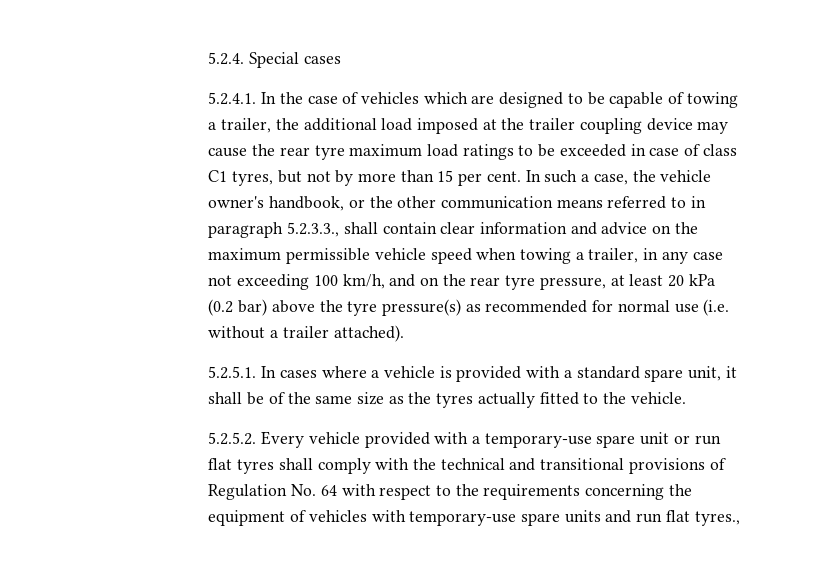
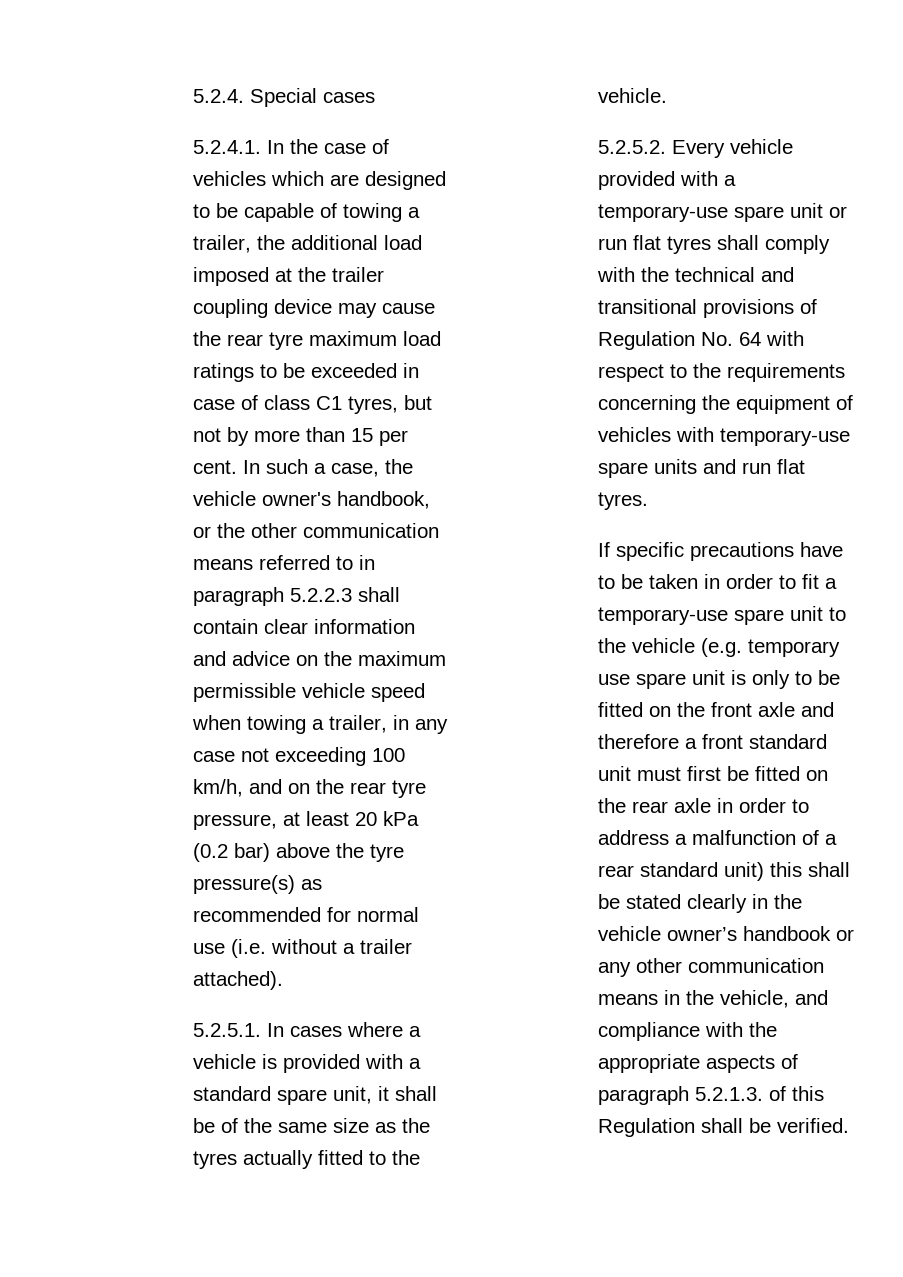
[287,222,340,237] 5.2.3.3., -> [289,588,352,602] 5.2.2.3
[694,511,740,526] tyres., -> [597,492,648,510] [597,542,843,561] [597,574,837,589] [597,606,846,625] [597,638,840,657] [597,670,840,689] [597,702,834,717] [597,734,827,749] [597,766,828,781] [597,798,809,813] [597,830,837,845] [597,862,850,881] [597,894,802,913] [597,926,854,941] [597,958,824,977] [597,990,828,1008] [597,1022,777,1041] [597,1054,798,1073] [597,1086,824,1105] [597,1118,849,1137] tyres. // If specific precautions have to be taken in order to fit a temporary-use spare unit to the vehicle (e.g. temporary use spare unit is only to be fitted on the front axle and therefore a front standard unit must first be fitted on the rear axle in order to address a malfunction of a rear standard unit) this shall be stated clearly in the vehicle owner’s handbook or any other communication means in the vehicle, and compliance with the appropriate aspects of paragraph 5.2.1.3. of this Regulation shall be verified.

